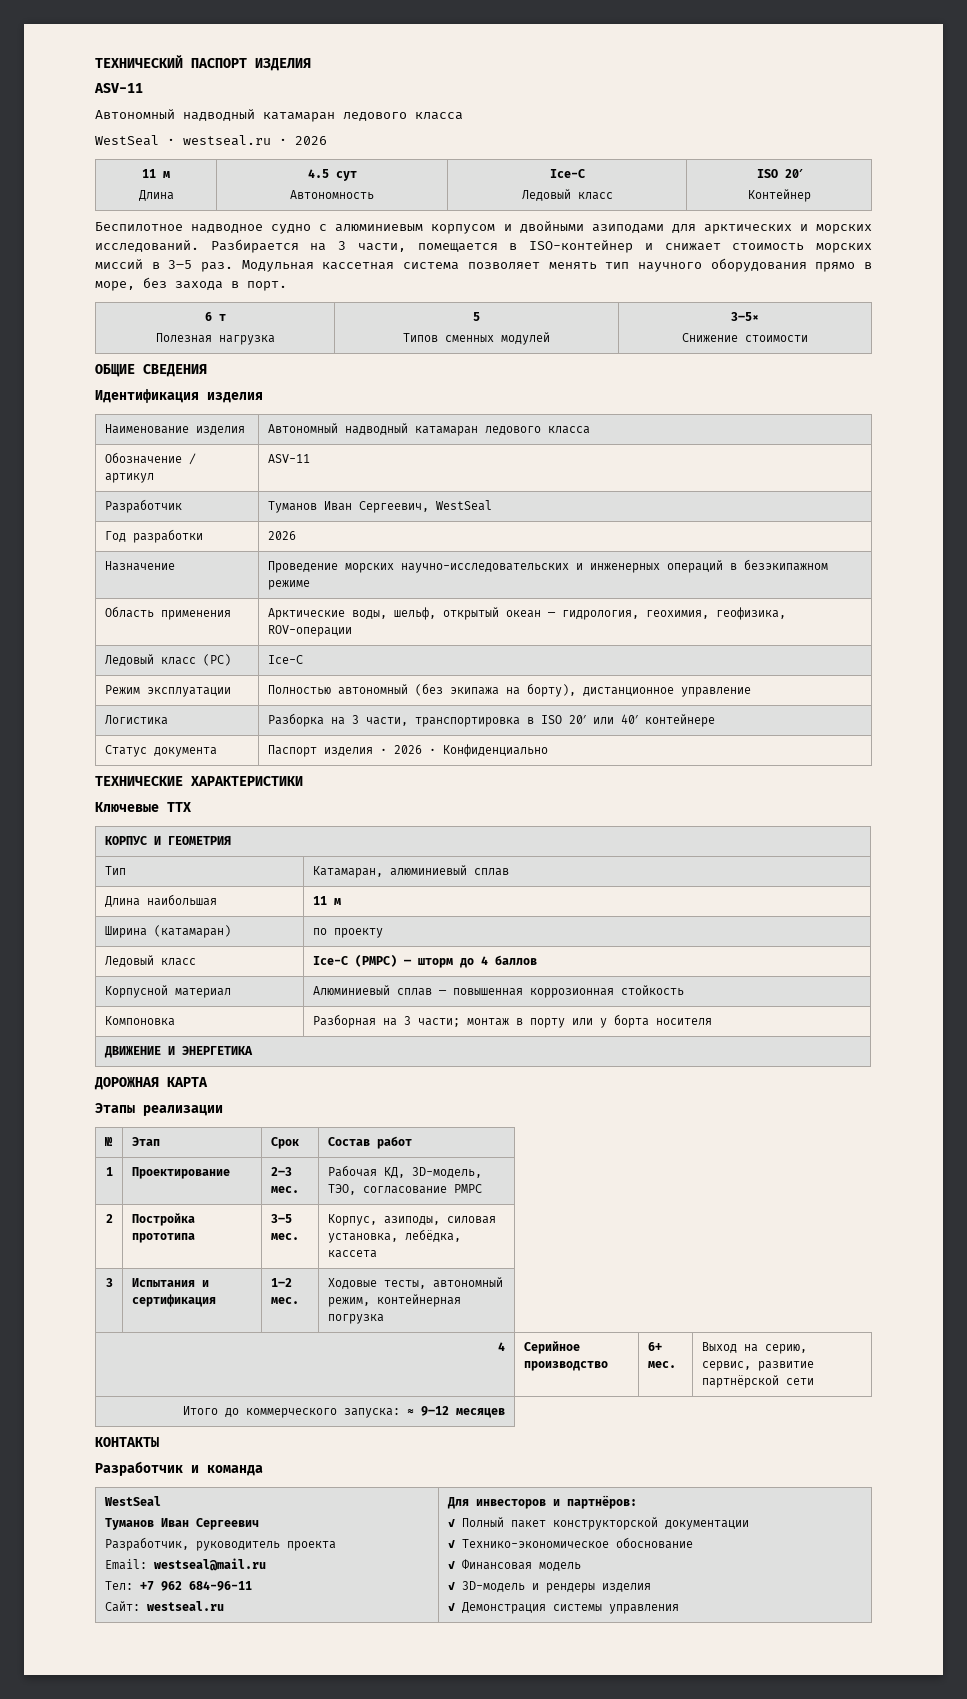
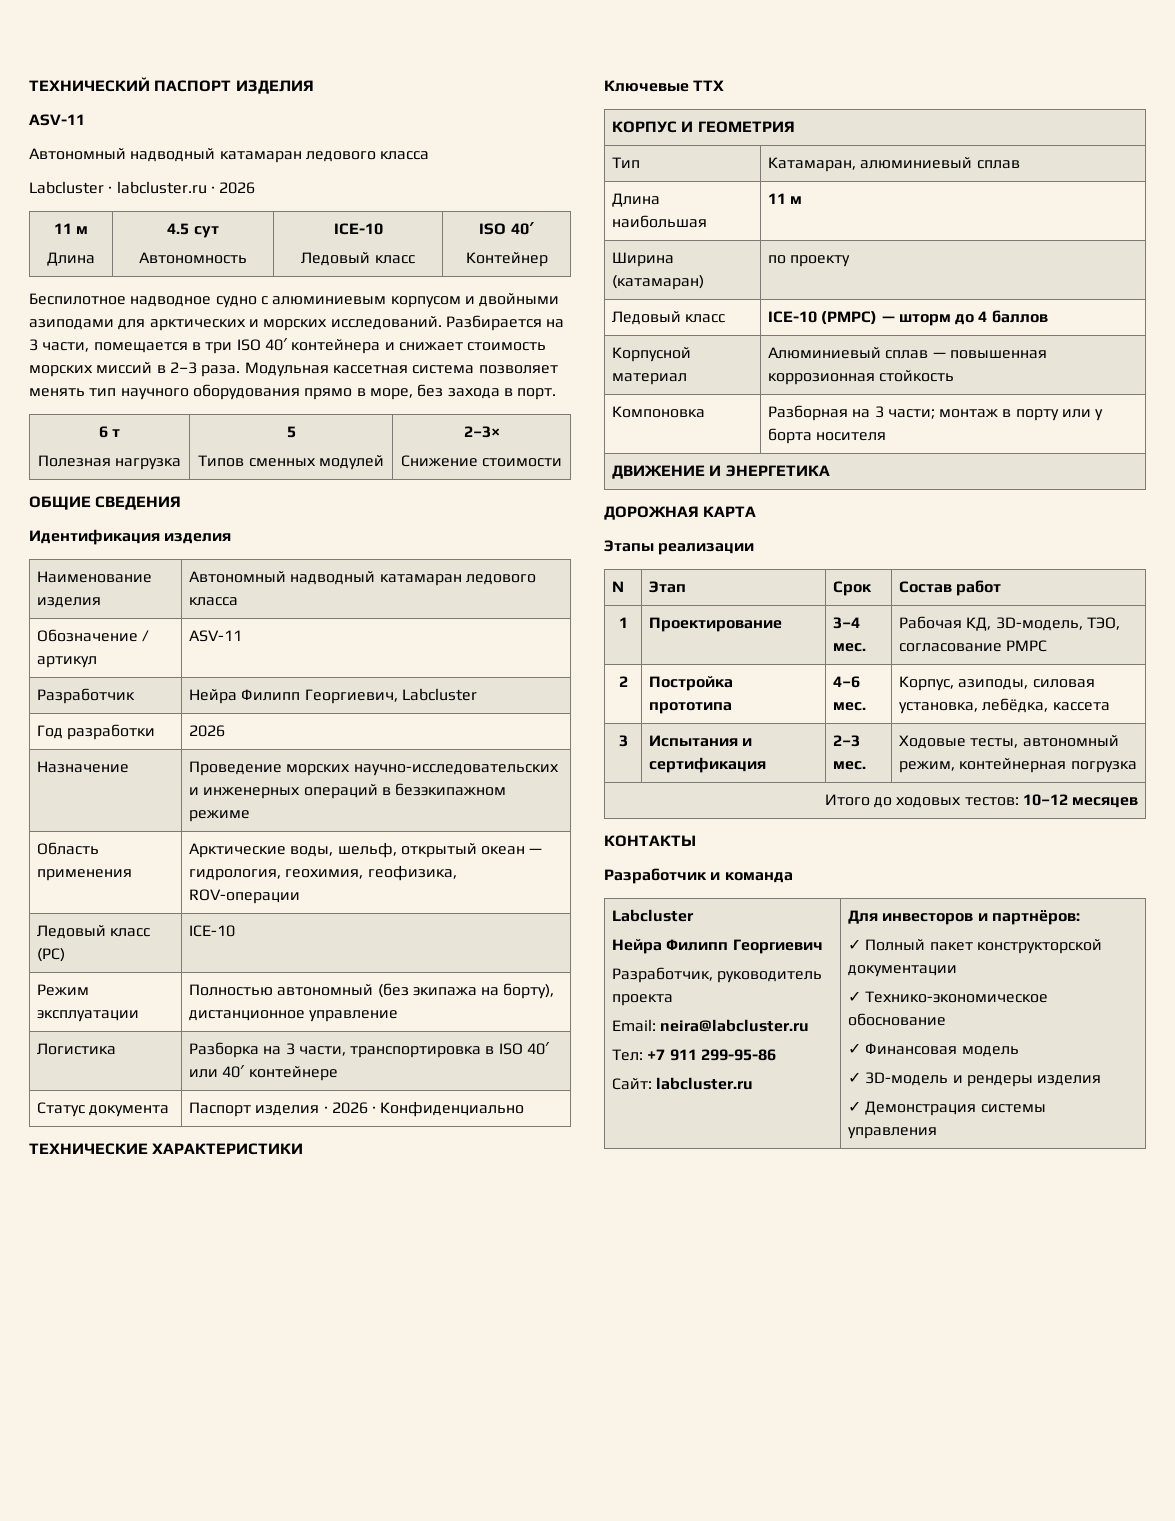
[95,135,271,146] WestSeal · westseal.ru -> [29,181,207,194] Labcluster · labcluster.ru
[549,169,585,178] Ice-C -> [333,223,383,235] ICE-10
[784,169,803,178] 20′ -> [510,222,534,235] 40′
[529,240,634,253] ISO-контейнер -> [205,338,381,354] три ISO 40′ контейнера
[168,260,234,272] 3–5 раз. -> [169,362,241,377] 2–3 раза.
[731,312,759,321] 3–5× -> [463,426,500,438] 2–3×
[267,500,492,513] Туманов Иван Сергеевич, WestSeal -> [188,688,477,704] Нейра Филипп Георгиевич, Labcluster
[267,655,303,664] Ice-C -> [188,925,235,937] ICE-10
[568,715,586,724] 20′ -> [527,1042,551,1055] 40′
[312,956,348,965] Ice-C -> [767,311,817,323] ICE-10
[270,1167,292,1176] 2–3 -> [832,617,860,629] 3–4
[270,1214,292,1223] 3–5 -> [832,676,860,688] 4–6
[270,1278,292,1287] 1–2 -> [832,735,860,747] 2–3
[498,1342,506,1351] [523,1341,580,1354] [523,1361,608,1371] [647,1342,662,1351] [647,1361,676,1368] [701,1342,807,1354] [701,1361,814,1371] [701,1375,814,1388] [183,1406,450,1418] 4 | Серийное производство | 6+ мес. | Выход на серию, сервис, развитие партнёрской сети // Итого до коммерческого запуска: ≈ 9–12 -> [824,794,1068,808] Итого до ходовых тестов: 10–12
[103,1496,161,1506] [104,1518,259,1530] WestSeal // Туманов Иван Сергеевич -> [611,909,694,922] [611,939,823,954] Labcluster // Нейра Филипп Георгиевич
[153,1558,266,1571] westseal@mail.ru -> [660,1019,810,1032] neira@labcluster.ru
[160,1581,252,1591] 962 684-96-11 -> [669,1049,776,1061] 911 299-95-86
[146,1601,224,1611] westseal.ru -> [656,1077,754,1090] labcluster.ru

